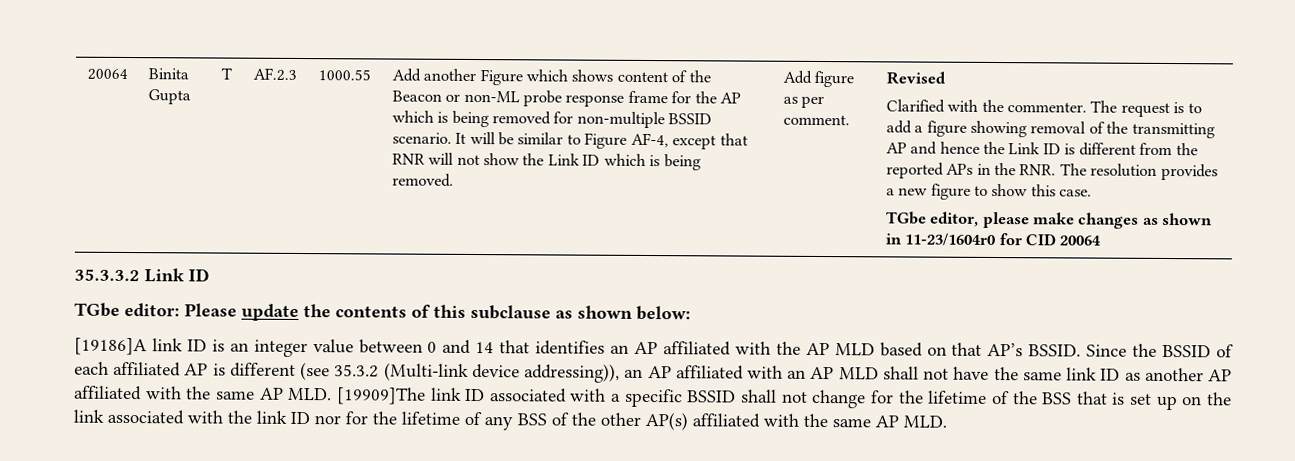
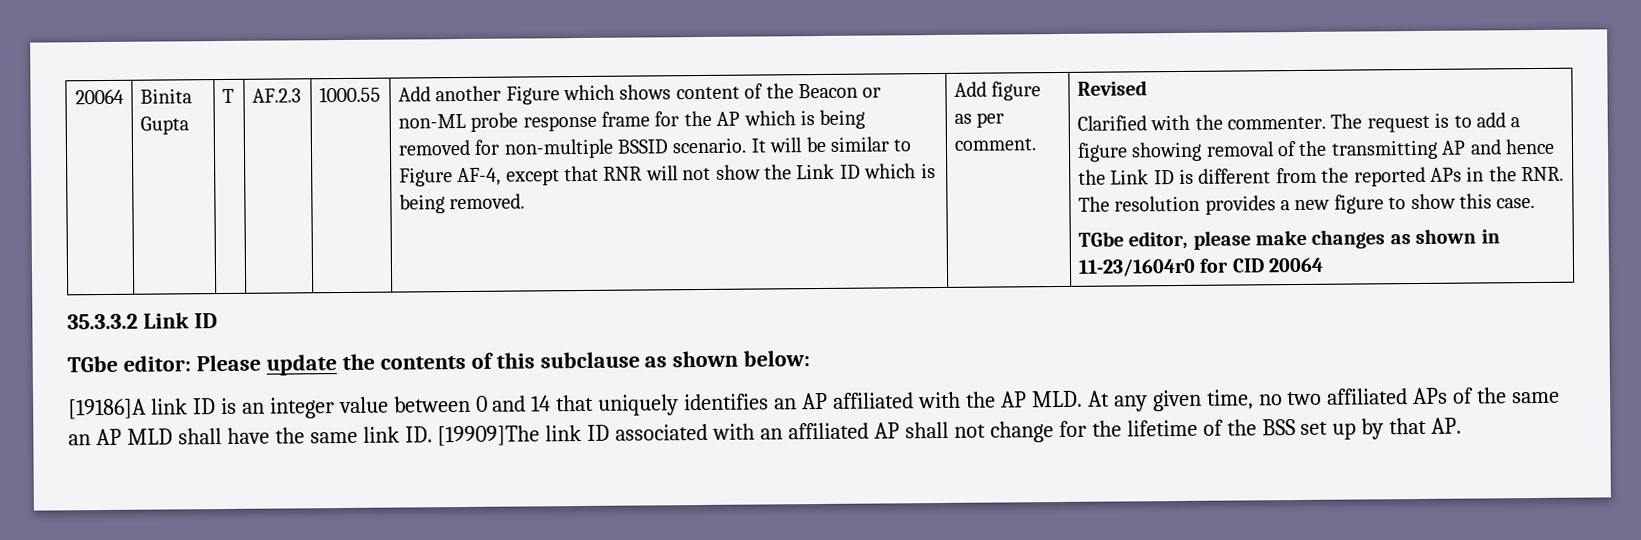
(531, 347) none -> [598,394,680,416] uniquely
[834,342,1234,358] [74,361,784,383] MLD based on that AP’s BSSID. Since the BSSID of each affiliated AP is different (see 35.3.2 (Multi-link device addressing)), an AP affiliated with -> [1031,387,1561,412] MLD. At any given time, no two affiliated APs of the same
[923,368,950,380] not -> (222, 436) none
[1100,367,1233,382] [74,385,333,401] ID as another AP affiliated with the same AP MLD. -> [404,426,433,443] ID.
[611,388,737,408] a specific BSSID -> [760,422,901,440] an affiliated AP
[1076,391,1232,411] [73,409,947,431] that is set up on the link associated with the link ID nor for the lifetime of any BSS of the other AP(s) affiliated with the same AP MLD. -> [1300,417,1463,440] set up by that AP.

